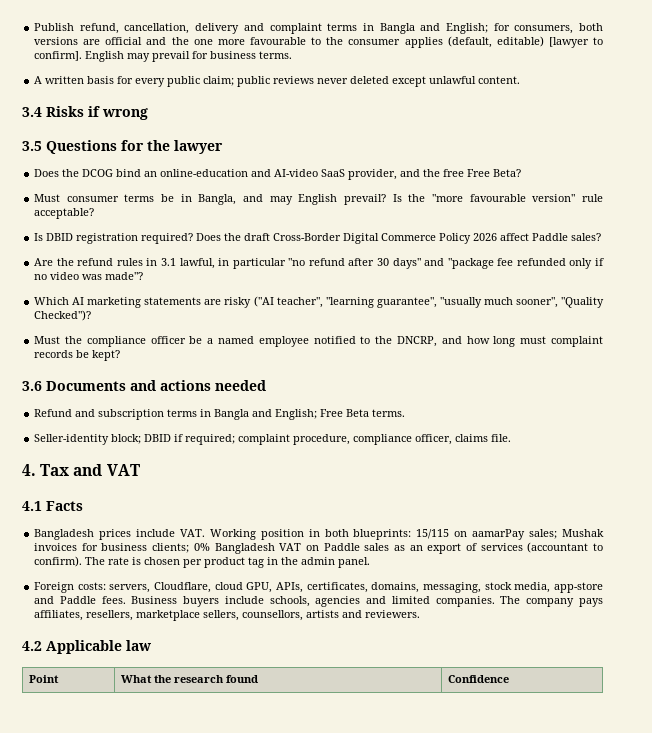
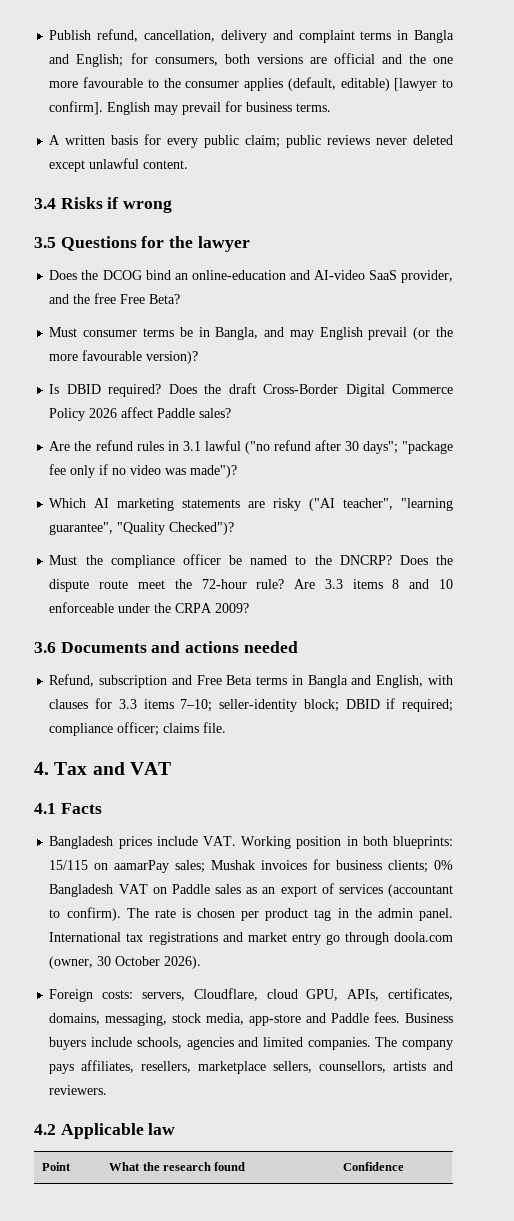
[344,194,604,205] [34,208,95,219] prevail? Is the "more favourable version" rule acceptable? -> [368,327,454,340] [49,350,199,364] prevail (or the more favourable version)?
[76,233,139,244] registration -> (101, 389) none
[179,258,306,269] lawful, in particular "no -> [204,440,270,454] lawful ("no
[392,258,445,269] days" and -> [362,441,398,454] days";
[516,258,566,266] refunded -> (67, 469) none
[105,272,144,280] made"? -> [190,465,238,478] made")?
[439,297,558,308] "usually much sooner", -> (114, 528) none
[207,336,603,347] [34,350,121,361] a named employee notified to the DNCRP, and how long must complaint records be kept? -> [250,555,454,565] [49,579,454,592] [49,602,250,613] named to the DNCRP? Does the dispute route meet the 72-hour rule? Are 3.3 items 8 and 10 enforceable under the CRPA 2009?
[34,409,406,420] [34,434,453,445] Refund and subscription terms in Bangla and English; Free Beta terms. // Seller-identity block; DBID if required; complaint procedure, compliance officer, -> [49,674,453,688] [49,698,454,712] [49,722,160,736] Refund, subscription and Free Beta terms in Bangla and English, with clauses for 3.3 items 7–10; seller-identity block; DBID if required; compliance officer;
(371, 562) none -> [49,932,453,945] [49,956,202,969] International tax registrations and market entry go through doola.com (owner, 30 October 2026).

